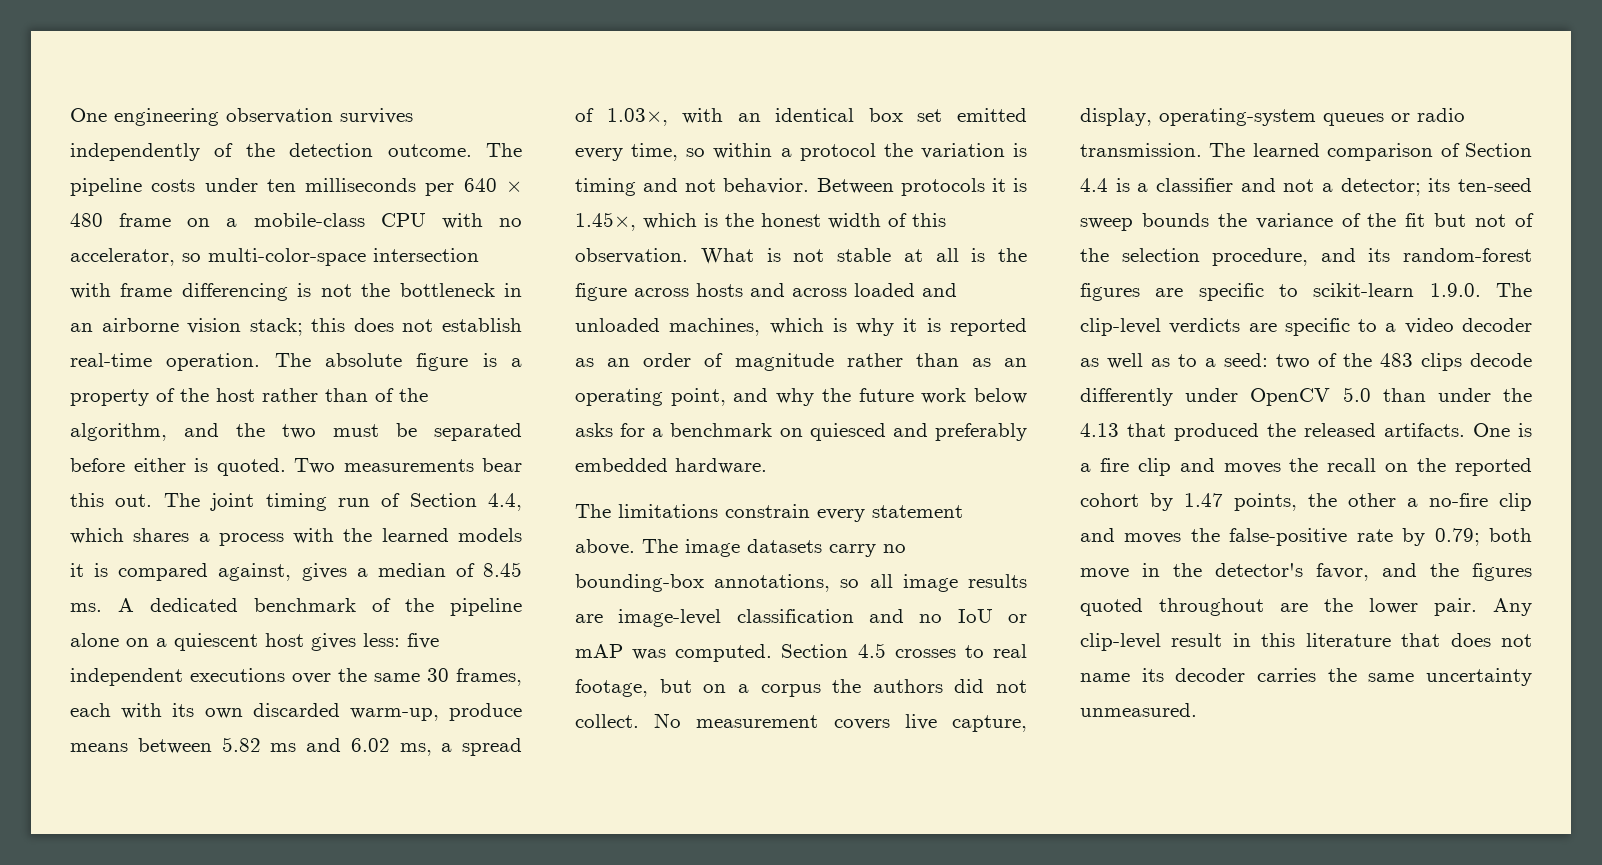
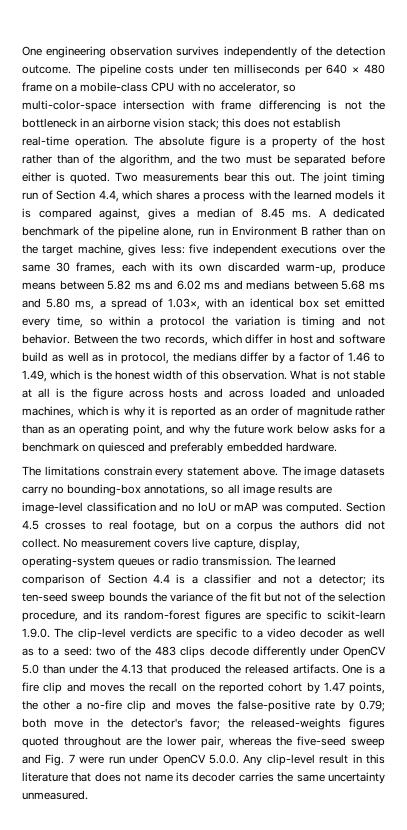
[70,633,304,651] alone on a quiescent host -> [163,226,385,238] [22,244,124,256] alone, run in Environment B rather than on the target machine,
(390, 745) none -> [204,280,385,290] [22,298,71,308] ms and medians between 5.68 ms and 5.80
[900,178,1027,196] [575,212,636,231] protocols it is 1.45×, -> [121,334,385,346] [22,352,385,364] [22,370,47,382] the two records, which differ in host and software build as well as in protocol, the medians differ by a factor of 1.46 to 1.49,
[1316,563,1459,581] favor, and the -> [190,718,342,730] favor; the released-weights
[1434,598,1477,616] pair. -> [200,736,385,748] [22,754,239,766] pair, whereas the five-seed sweep and Fig. 7 were run under OpenCV 5.0.0.

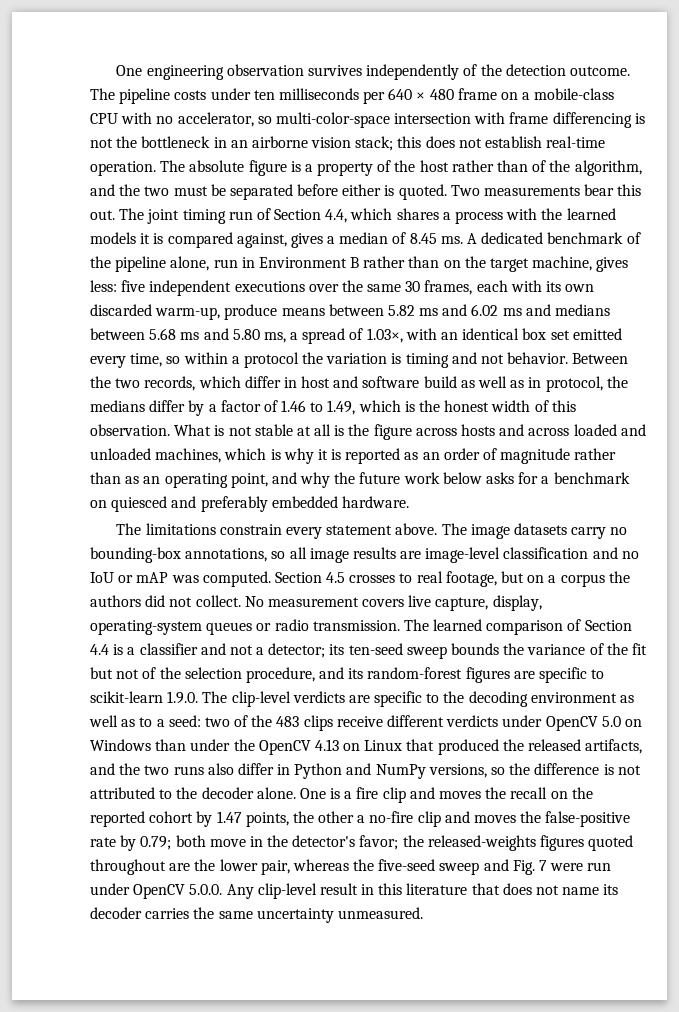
[256,628,344,638] a video decoder -> [443,691,617,707] the decoding environment
[209,646,306,658] decode differently -> [336,715,499,727] receive different verdicts
(39, 669) none -> [624,719,642,727] [90,739,151,751] on Windows
[121,664,339,676] 4.13 that produced the released artifacts. -> [258,739,643,755] [90,763,641,779] [90,787,296,799] OpenCV 4.13 on Linux that produced the released artifacts, and the two runs also differ in Python and NumPy versions, so the difference is not attributed to the decoder alone.

